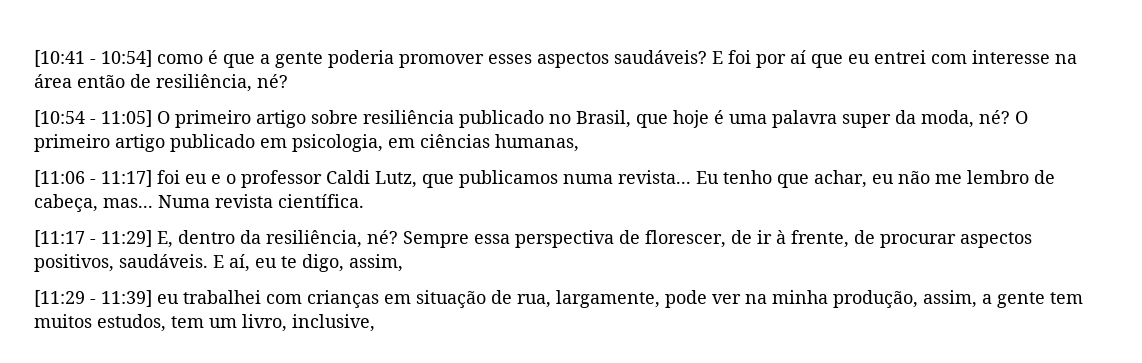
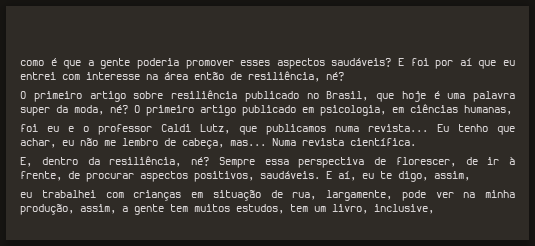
[34,50,152,67] [10:41 - 10:54] -> (20, 63) none
[34,110,152,127] [10:54 - 11:05] -> (344, 76) none
[34,170,152,187] [11:06 - 11:17] -> (512, 110) none
[34,230,152,247] [11:17 - 11:29] -> (416, 142) none
[34,290,152,307] [11:29 - 11:39] -> (470, 176) none

